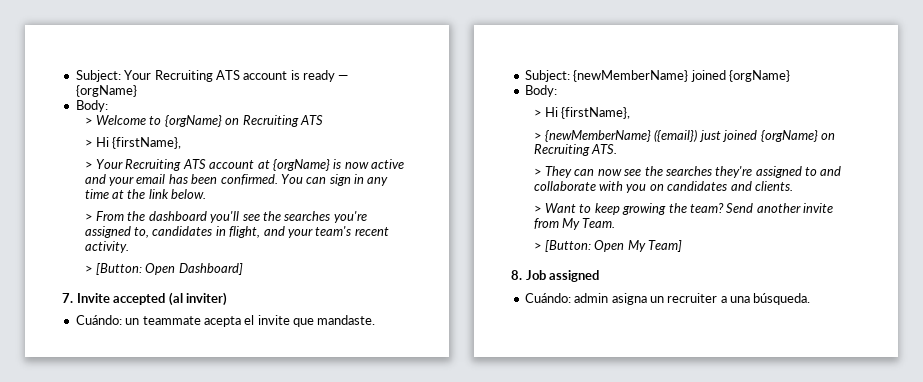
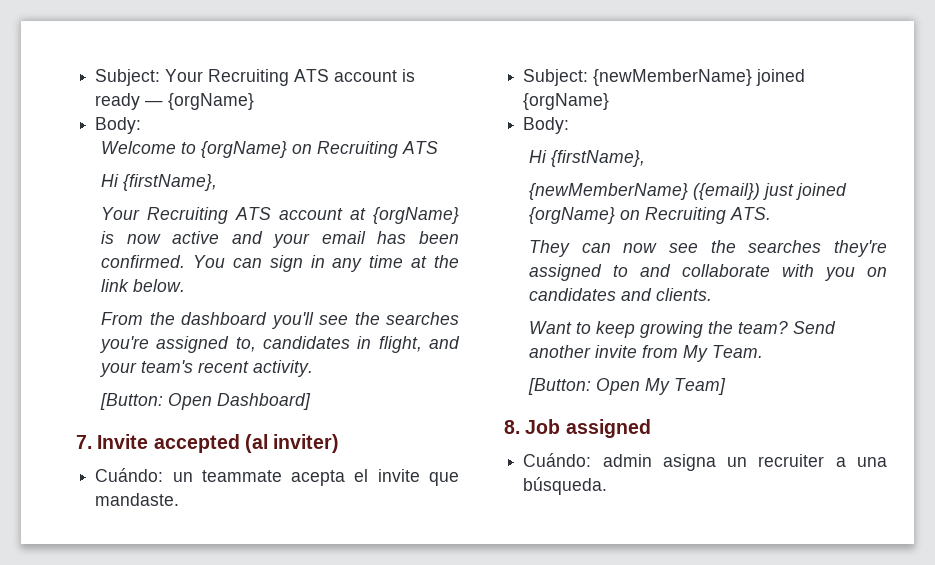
[84,117,93,125] > -> (142, 125) none
[84,137,182,149] [84,161,93,169] > Hi {firstName}, // > -> [101,174,218,191] Hi {firstName}, //
[84,213,93,221] > -> (186, 285) none
[84,265,93,273] > -> (314, 368) none
[533,107,631,119] [533,132,542,140] > Hi {firstName}, // > -> [529,150,646,167] Hi {firstName}, //
[533,168,542,176] > -> (772, 213) none
[533,205,542,213] > -> (713, 294) none
[533,242,542,250] > -> (764, 351) none

